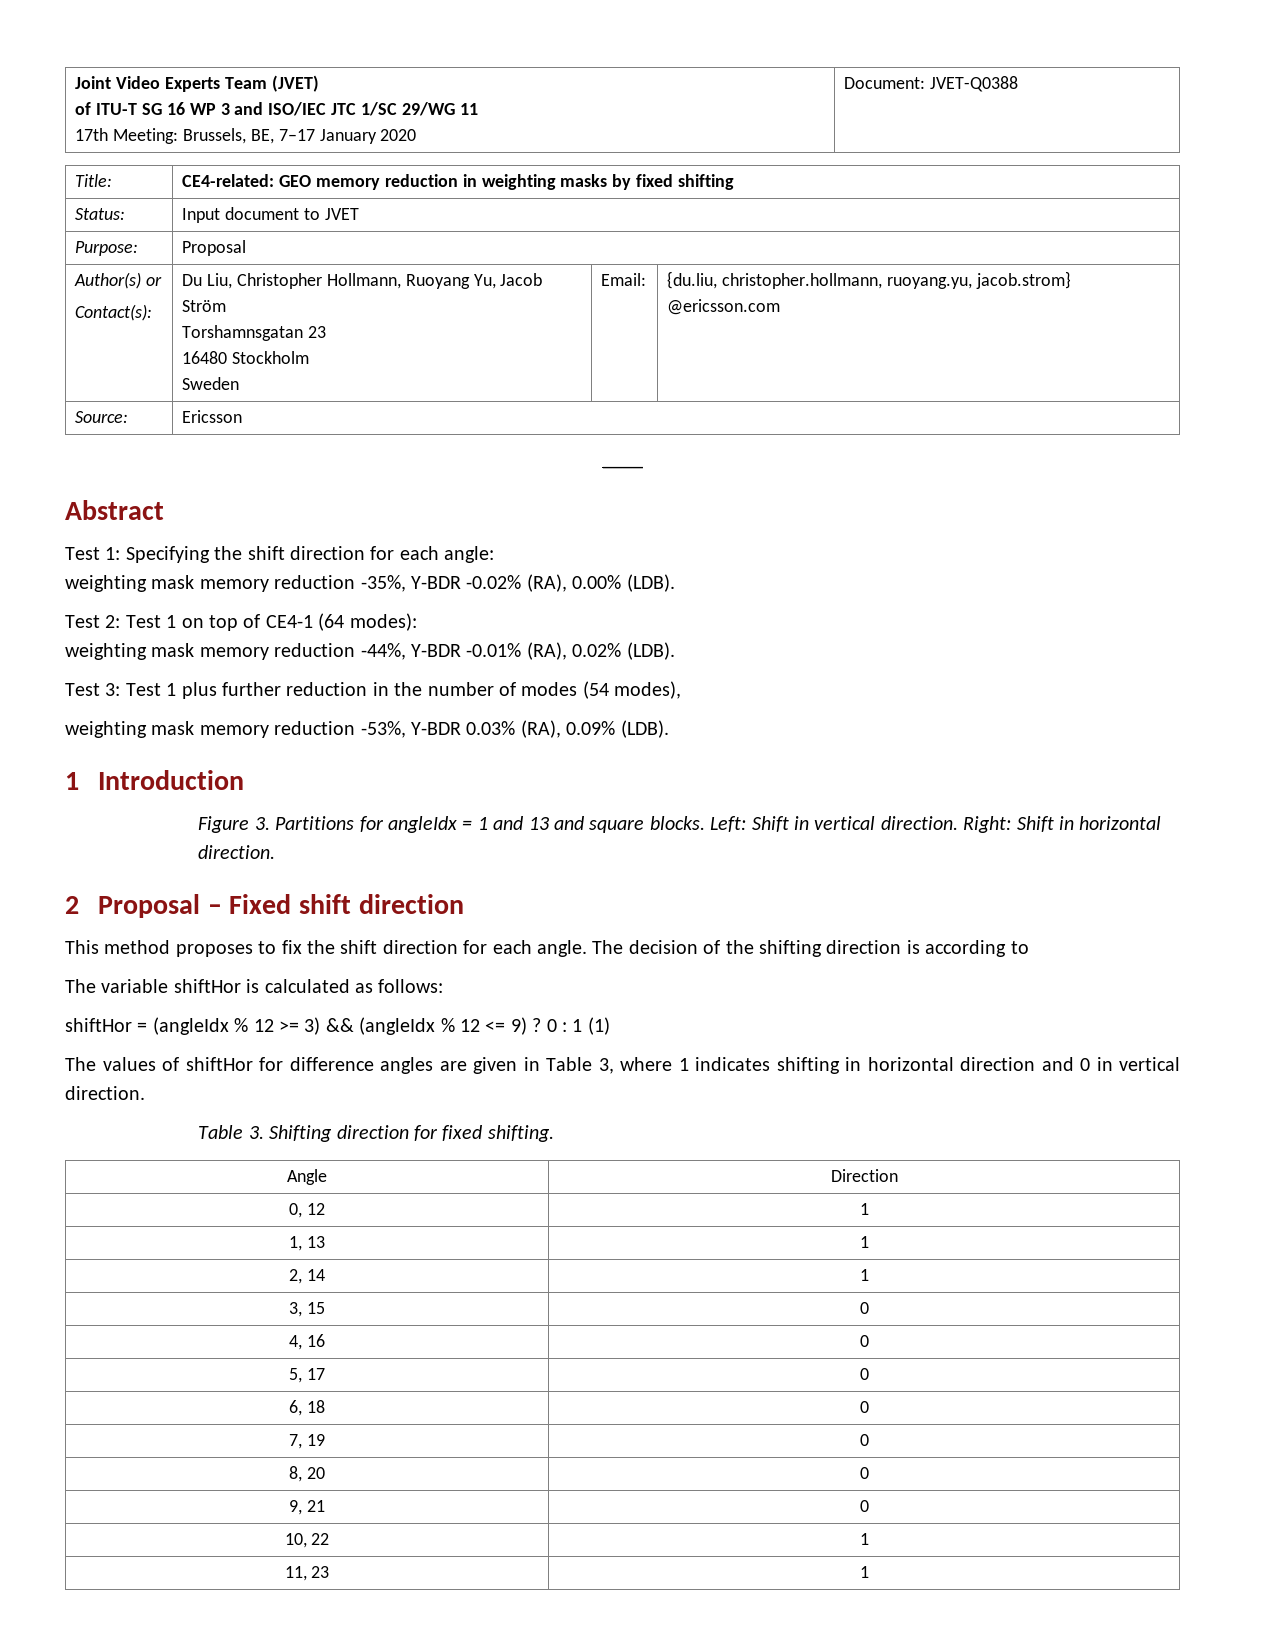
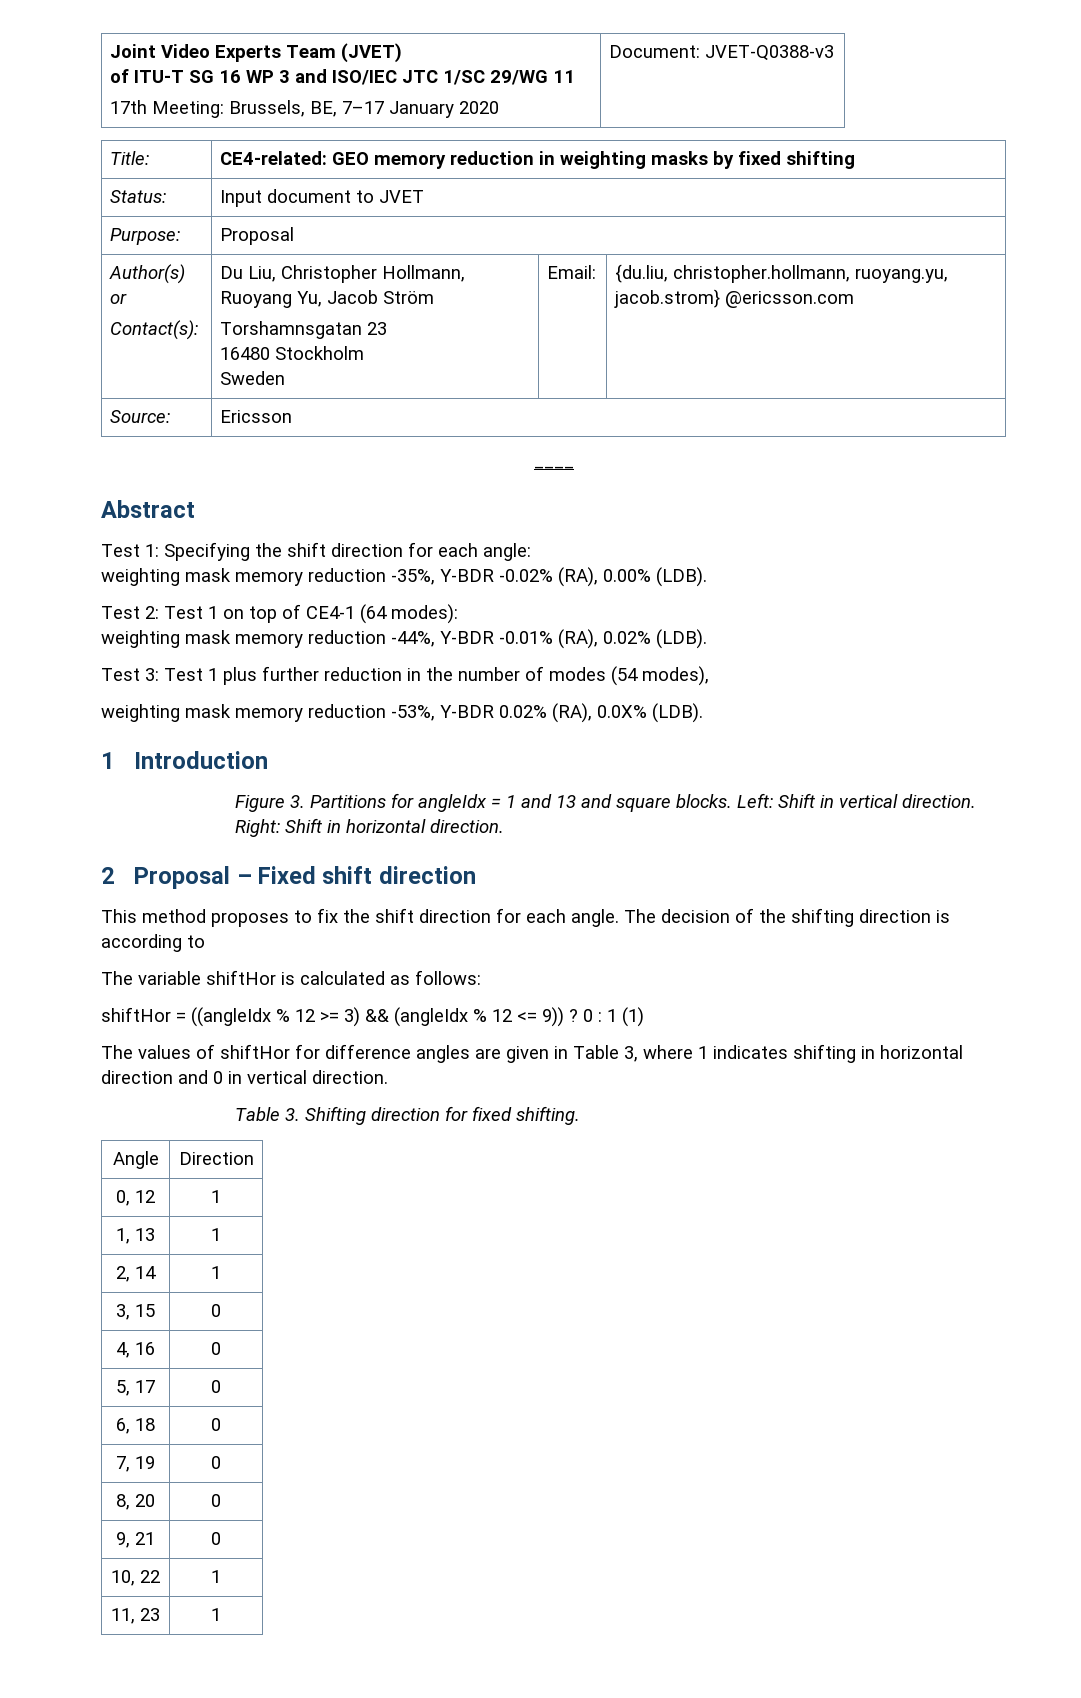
[930,76,1019,92] JVET-Q0388 -> [704,45,834,61] JVET-Q0388-v3
[466,720,616,738] 0.03% (RA), 0.09% -> [499,703,647,723] 0.02% (RA), 0.0X%
[152,1017,229,1035] (angleIdx -> [191,1007,271,1027] ((angleIdx
[510,1017,527,1035] 9) -> [542,1007,564,1027] 9))

